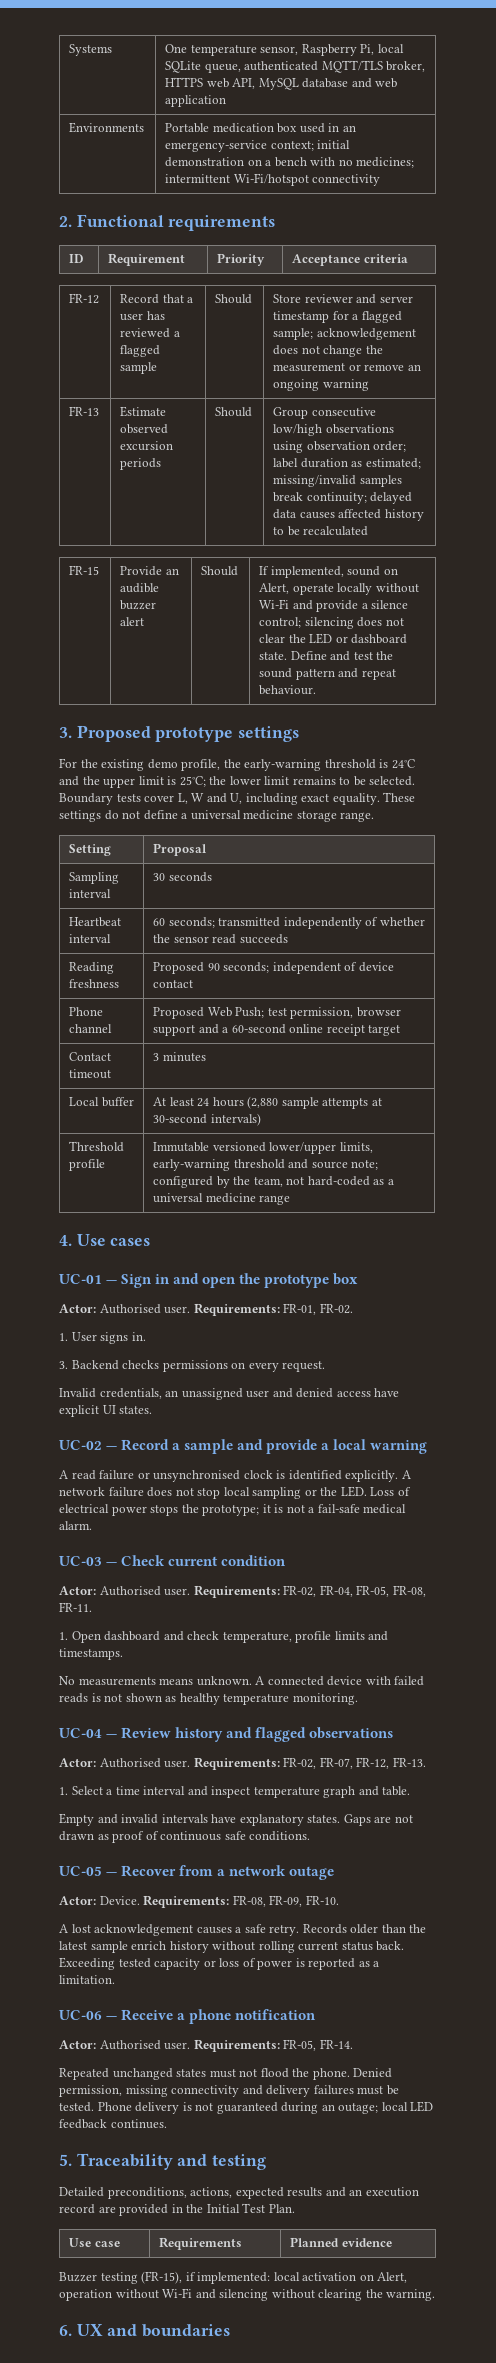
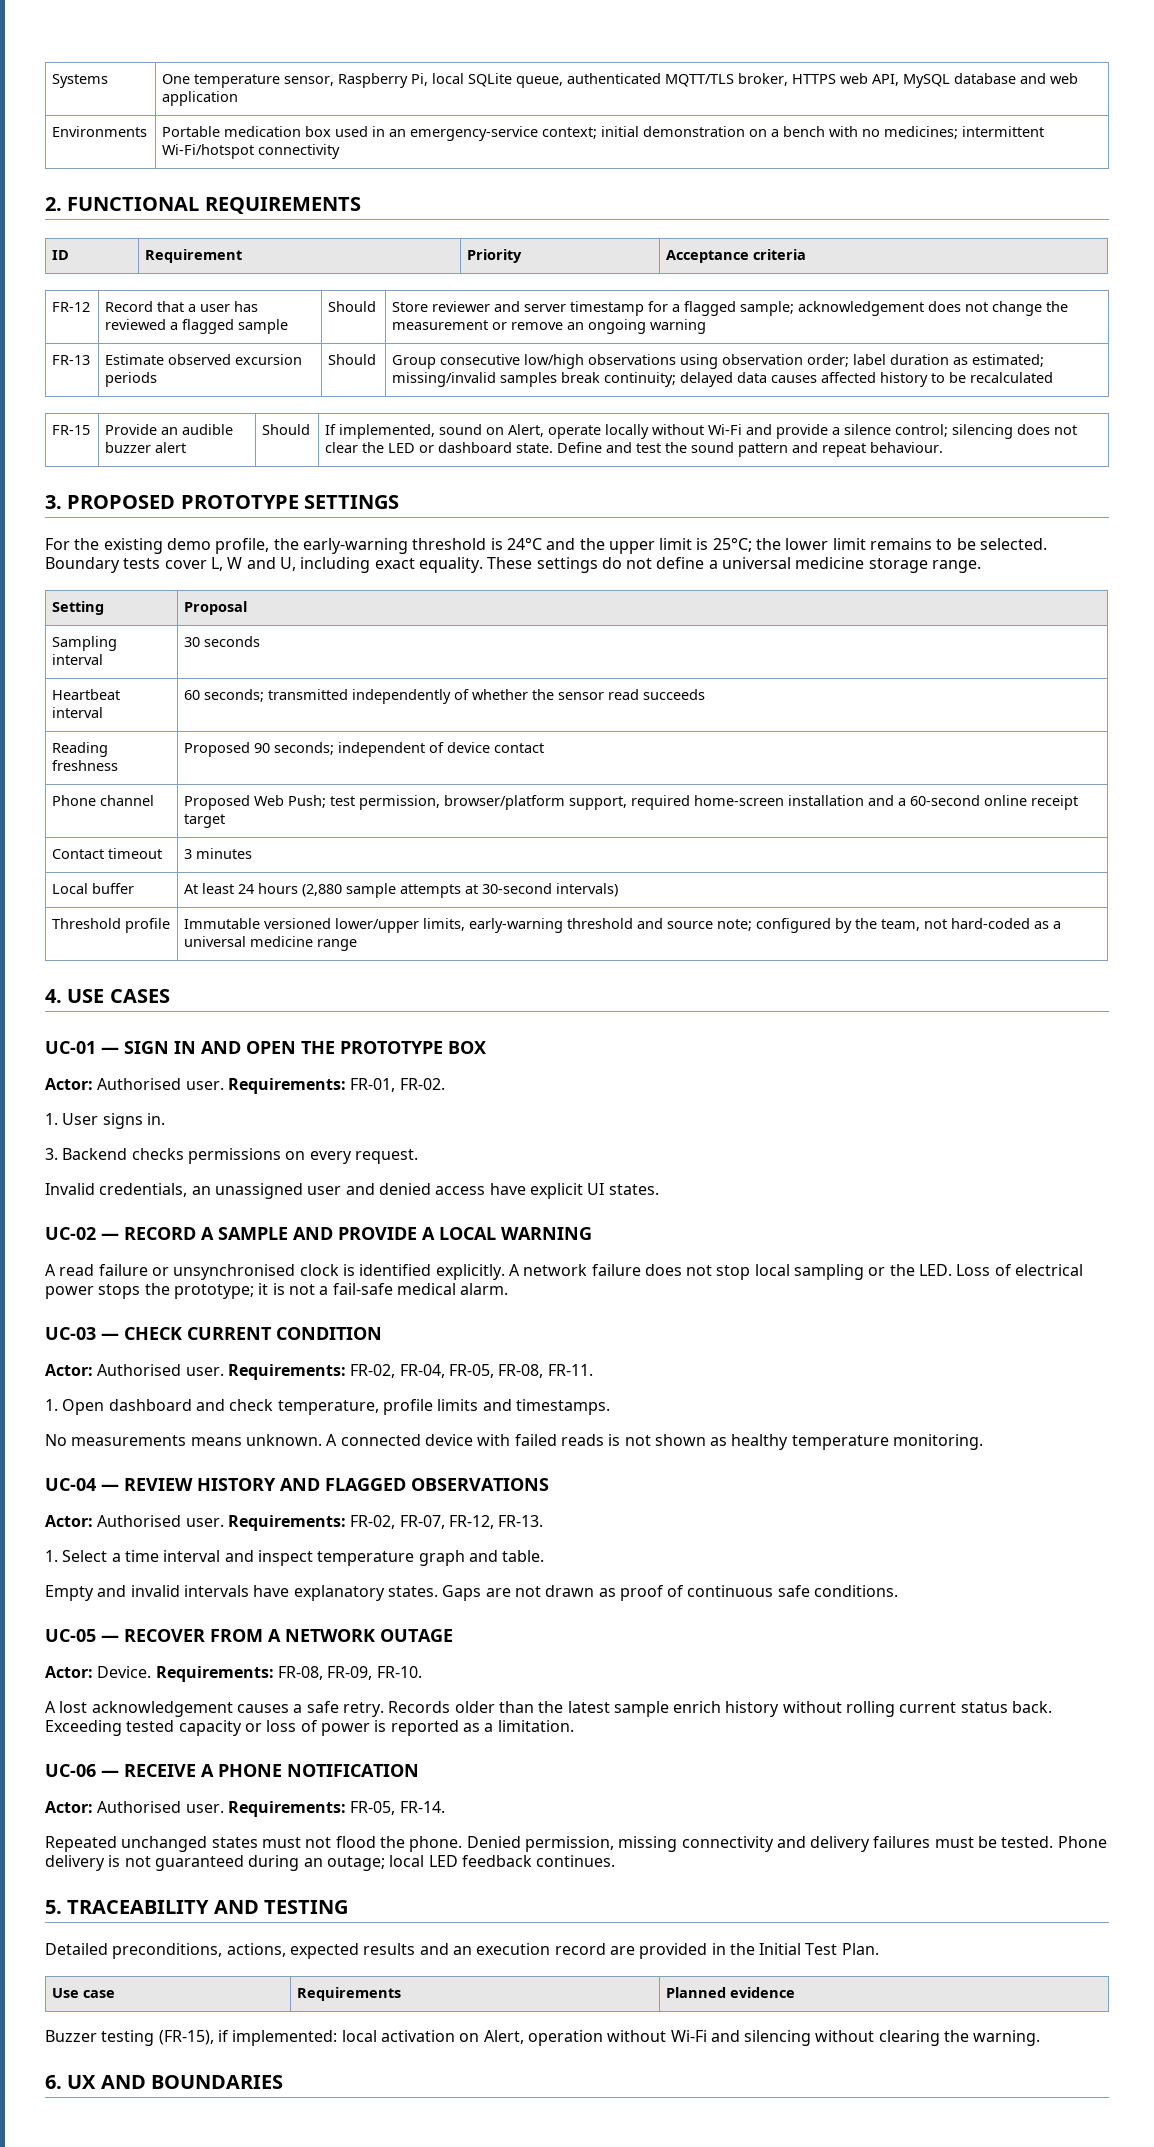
[76,214,276,231] Functional requirements -> [67,197,361,214] FUNCTIONAL REQUIREMENTS
[76,725,300,742] Proposed prototype settings -> [67,495,400,509] PROPOSED PROTOTYPE SETTINGS
[356,1007,401,1017] [153,1025,196,1036] browser support -> [444,795,865,810] browser/platform support, required home-screen installation
[76,1234,151,1246] Use cases -> [67,989,170,1003] USE CASES
[121,1273,359,1288] Sign in and open the prototype box -> [124,1041,486,1054] SIGN IN AND OPEN THE PROTOTYPE BOX
[121,1439,428,1454] Record a sample and provide a local warning -> [124,1227,592,1240] RECORD A SAMPLE AND PROVIDE A LOCAL WARNING
[121,1555,287,1566] Check current condition -> [124,1327,382,1340] CHECK CURRENT CONDITION
[121,1727,394,1742] Review history and flagged observations -> [124,1478,549,1491] REVIEW HISTORY AND FLAGGED OBSERVATIONS
[121,1865,335,1880] Recover from a network outage -> [124,1629,453,1642] RECOVER FROM A NETWORK OUTAGE
[121,2009,317,2024] Receive a phone notification -> [124,1764,419,1777] RECEIVE A PHONE NOTIFICATION
[76,2153,267,2170] Traceability and testing -> [67,1900,349,1914] TRACEABILITY AND TESTING
[107,2324,231,2337] and boundaries -> [100,2075,284,2089] AND BOUNDARIES

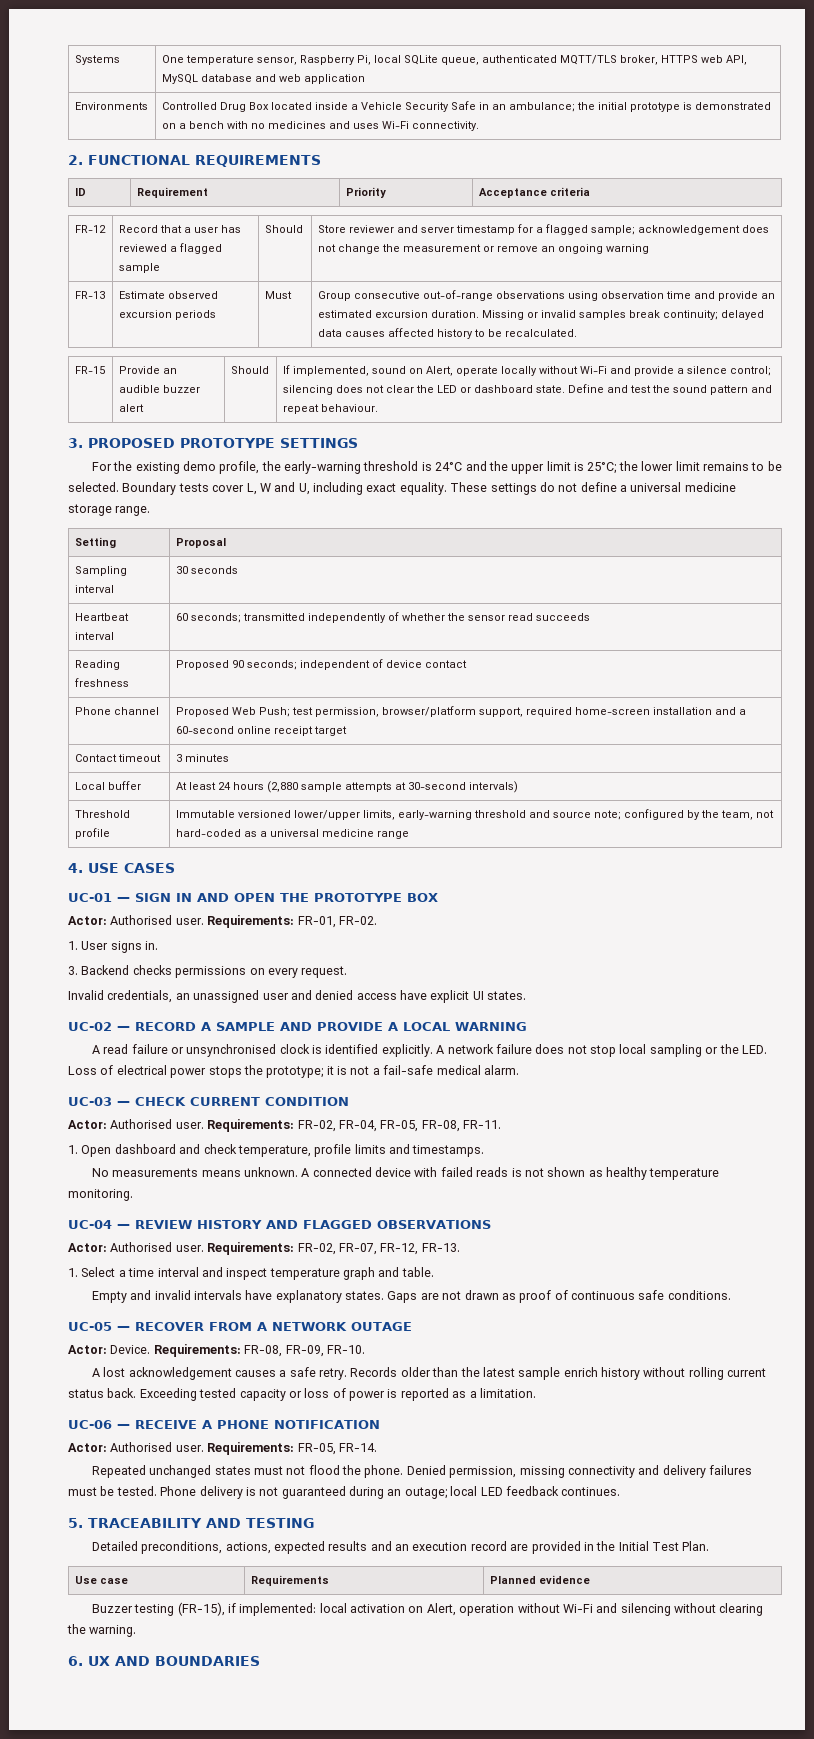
[162,126,746,141] Portable medication box used in an emergency-service context; initial demonstration -> [161,101,771,112] Controlled Drug Box located inside a Vehicle Security Safe in an ambulance; the initial prototype is demonstrated
[884,126,1045,139] [162,144,341,159] medicines; intermittent Wi-Fi/hotspot connectivity -> [267,121,479,131] medicines and uses Wi-Fi connectivity.
[328,354,377,365] Should -> [264,291,292,299] Must
[524,354,585,369] low/high -> [422,290,493,301] out-of-range
[807,354,1045,367] [392,372,497,387] order; label duration as estimated; missing/invalid -> [665,291,775,301] [317,310,576,320] time and provide an estimated excursion duration. Missing or invalid
[970,372,1054,383] recalculated -> [504,329,577,337] recalculated.

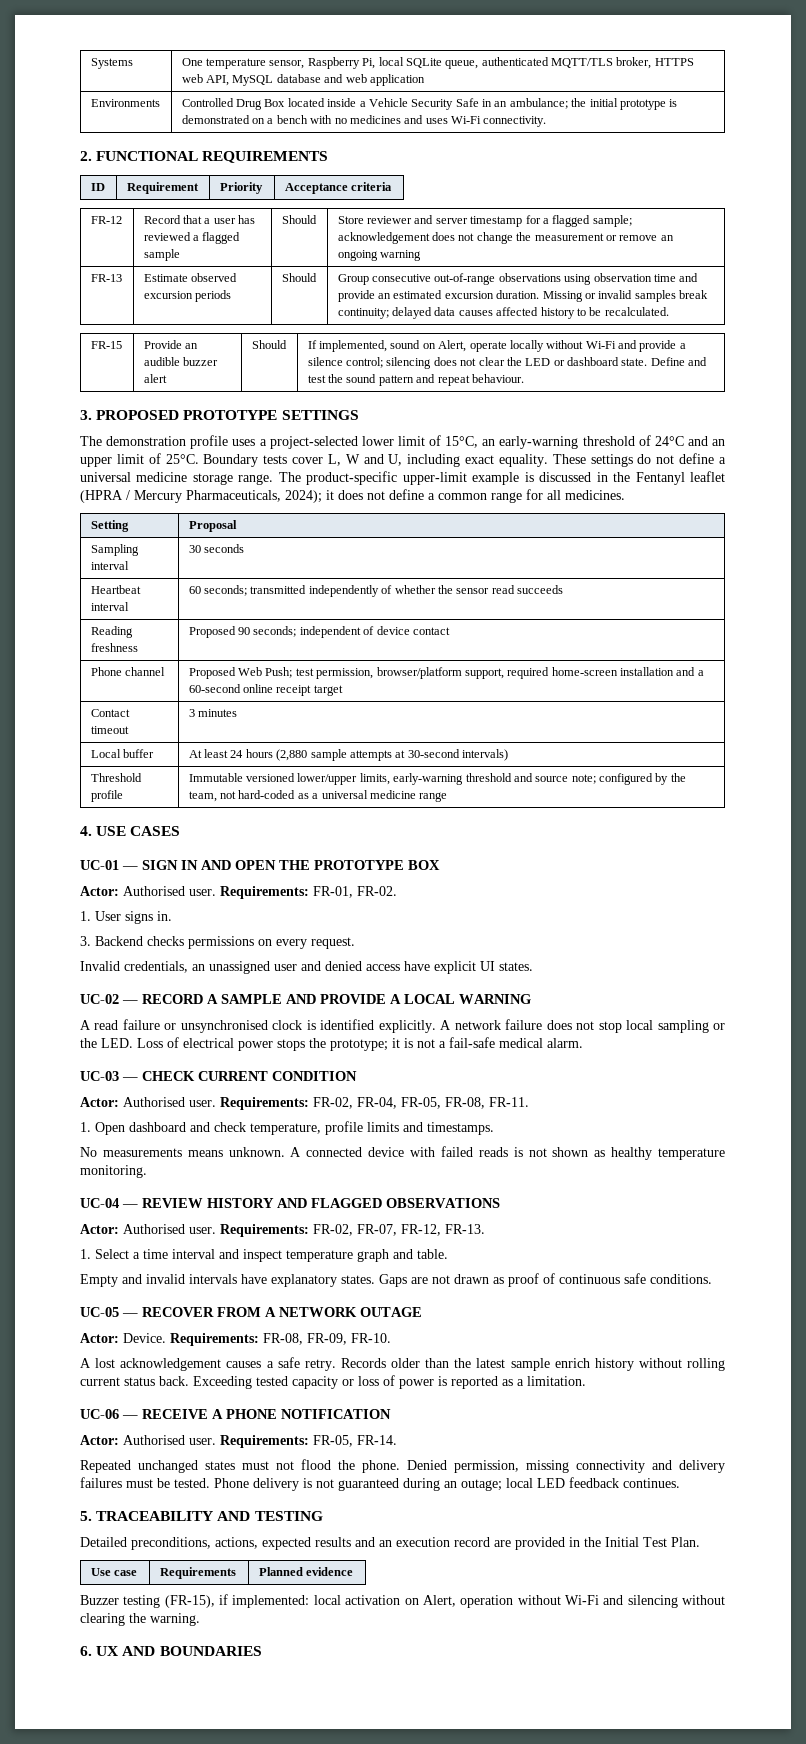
[264,291,292,299] Must -> [281,273,317,282] Should
[91,461,432,474] For the existing demo profile, the early-warning threshold is -> [80,435,651,449] The demonstration profile uses a project-selected lower limit of 15°C, an early-warning threshold of
[488,461,508,471] the -> [712,439,725,446] an
[574,461,782,474] [68,482,119,492] is 25°C; the lower limit remains to be selected. -> [148,453,199,464] of 25°C.
(151, 511) none -> [278,471,725,485] [80,489,625,503] The product-specific upper-limit example is discussed in the Fentanyl leaflet (HPRA / Mercury Pharmaceuticals, 2024); it does not define a common range for all medicines.

